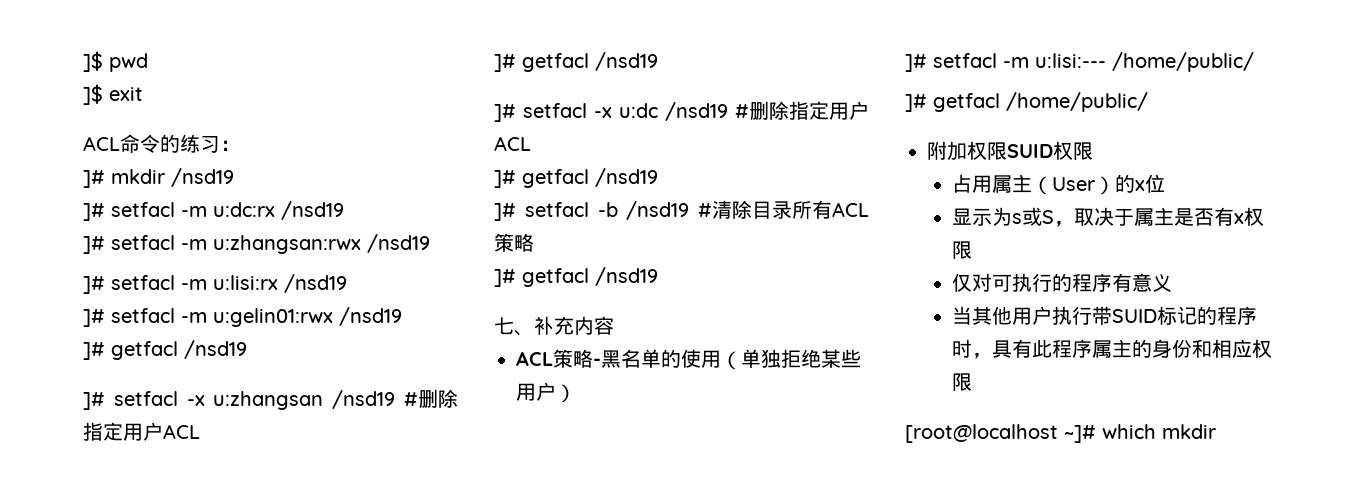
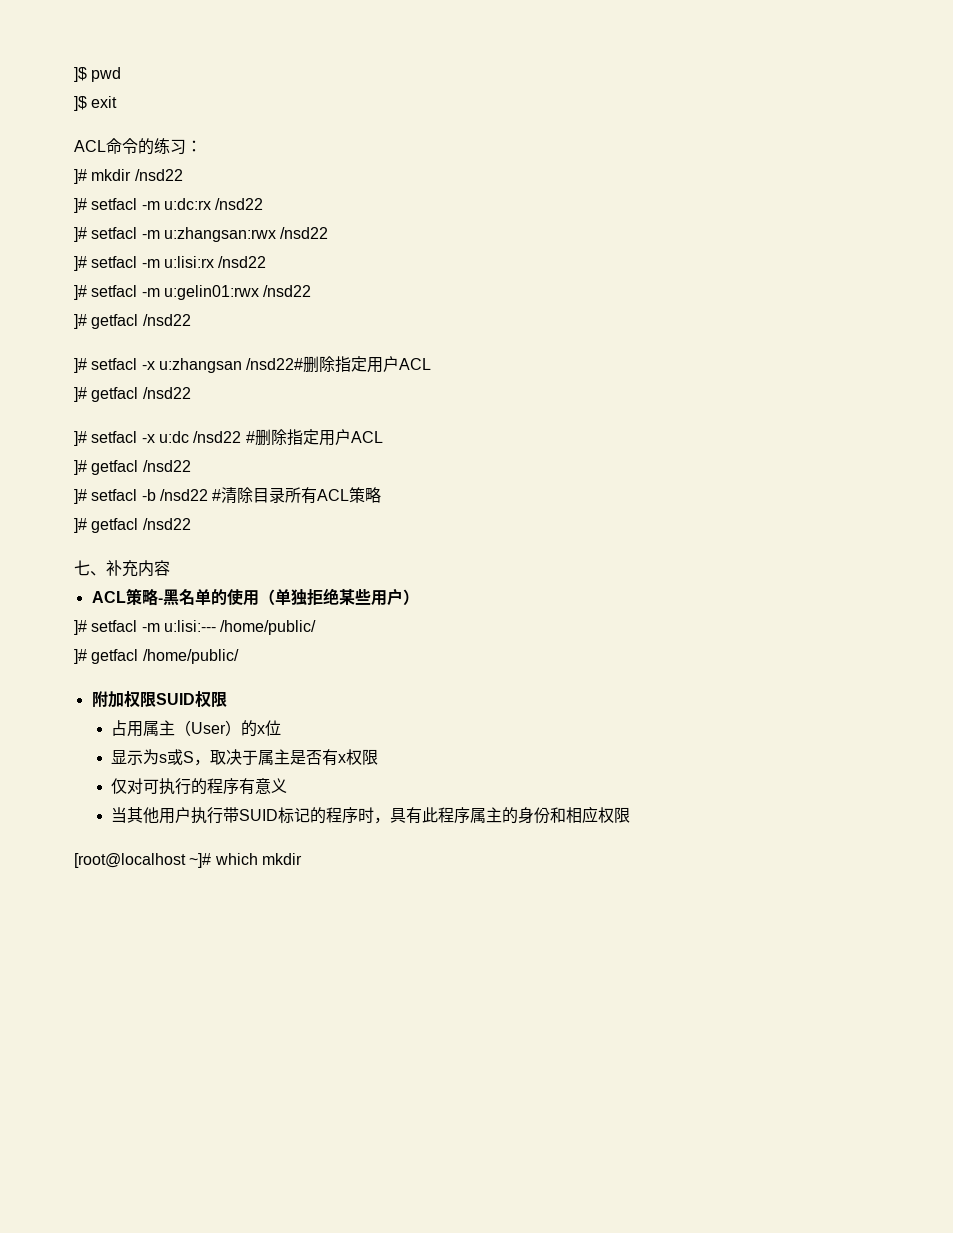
[171,168,234,187] /nsd19 -> [134,169,183,181] /nsd22
[281,201,344,220] /nsd19 -> [215,198,264,210] /nsd22
[367,234,430,253] /nsd19 -> [280,227,329,239] /nsd22
[284,274,347,293] /nsd19 -> [218,256,267,268] /nsd22
[339,307,402,326] [83,340,247,360] /nsd19 // ]# getfacl /nsd19 -> [263,285,312,297] [74,314,191,329] /nsd22 // ]# getfacl /nsd22
[332,389,459,409] [83,422,200,441] [494,52,658,72] [494,101,869,122] [494,136,531,151] [494,168,658,188] /nsd19 #删除指定用户ACL // ]# getfacl /nsd19 // ]# setfacl -x u:dc /nsd19 #删除指定用户ACL // ]# getfacl /nsd19 -> [246,356,432,373] [74,387,191,402] [74,429,383,446] [74,460,191,475] /nsd22#删除指定用户ACL // ]# getfacl /nsd22 // ]# setfacl -x u:dc /nsd22 #删除指定用户ACL // ]# getfacl /nsd22
[626,201,690,220] /nsd19 -> [159,489,208,501] /nsd22
[595,267,658,286] /nsd19 -> [142,518,191,530] /nsd22

